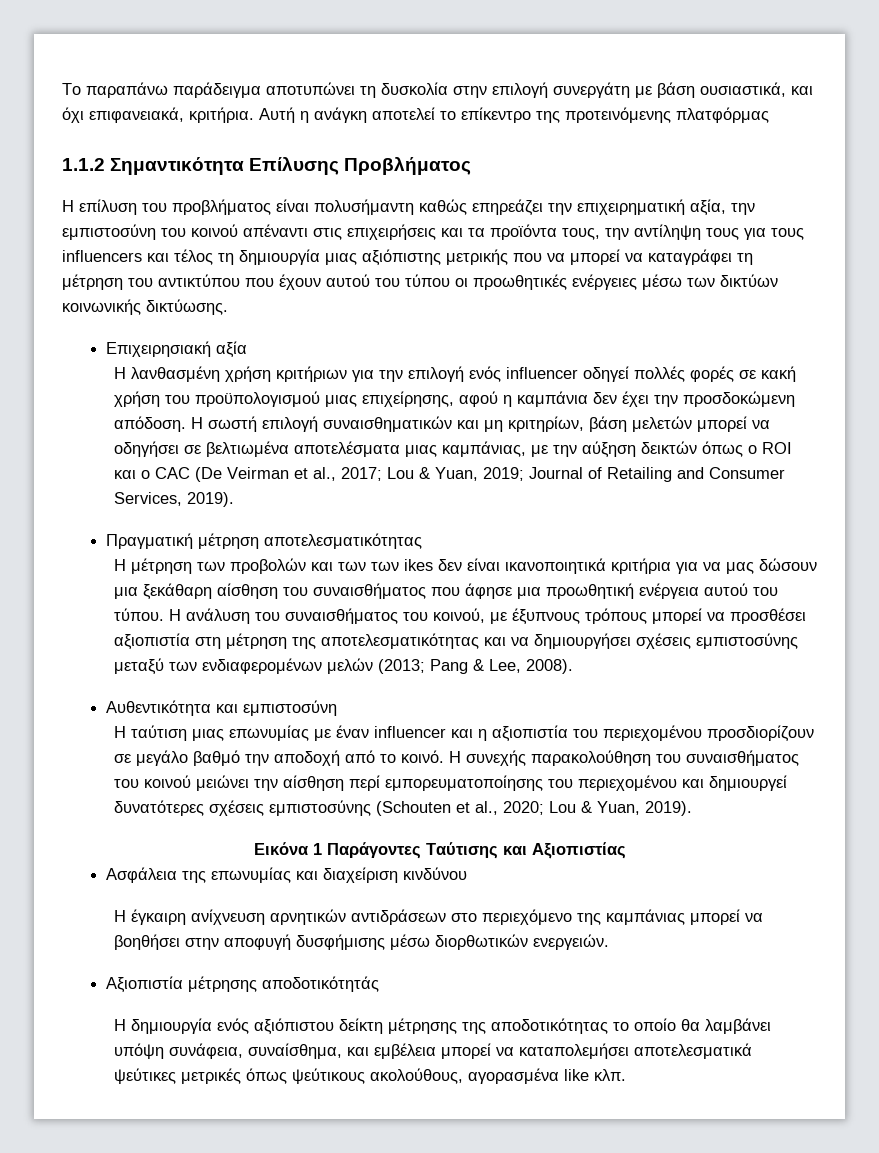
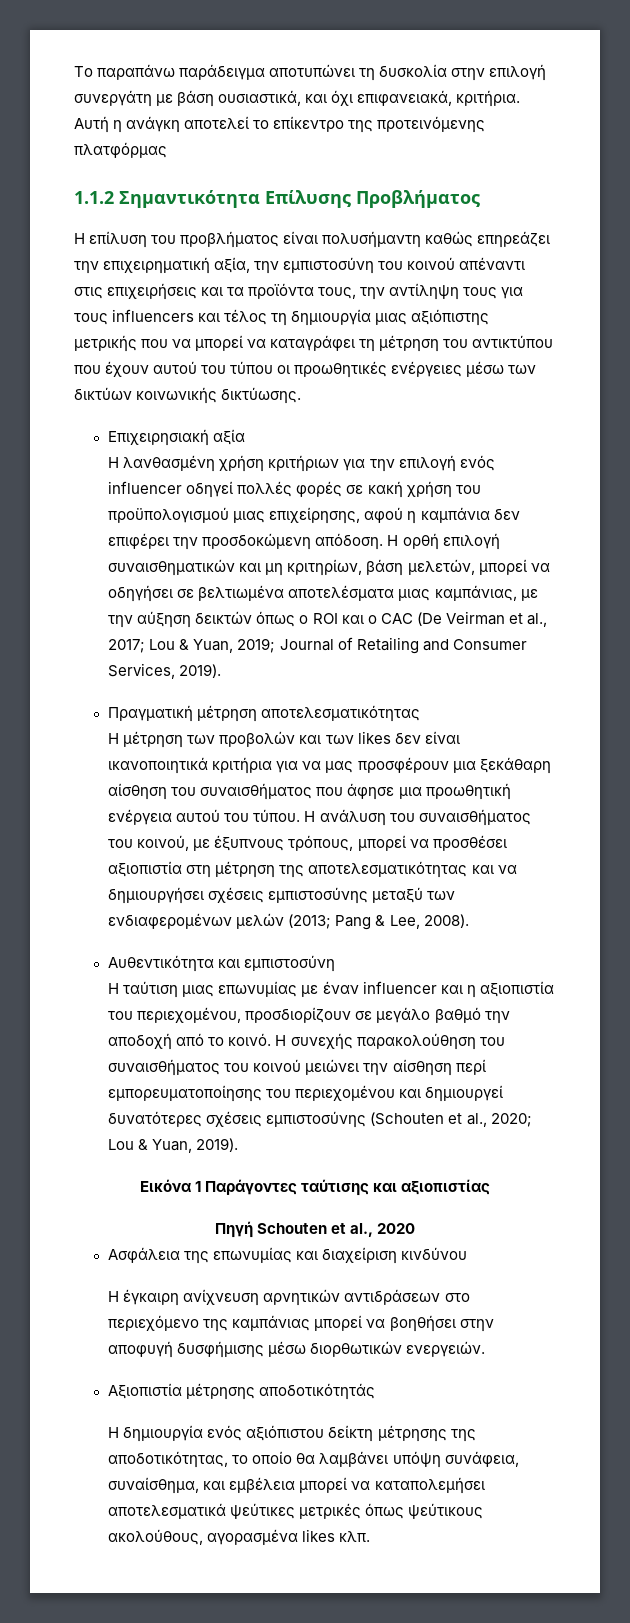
[621,391,649,407] έχει -> [108,533,170,549] επιφέρει
[207,416,257,432] σωστή -> [402,533,439,550] ορθή
[631,416,692,432] μελετών -> [407,559,475,575] μελετών,
[370,559,433,571] των ikes -> [357,731,391,744] likes
[758,558,817,571] δώσουν -> [357,757,449,773] προσφέρουν
[584,608,647,624] τρόπους -> [288,835,354,851] τρόπους,
[602,725,702,741] περιεχομένου -> [137,1007,242,1023] περιεχομένου,
[425,842,626,859] Ταύτισης και Αξιοπιστίας -> [301,1179,491,1196] [214,1221,416,1238] ταύτισης και αξιοπιστίας // Πηγή Schouten et al., 2020
[490,1018,608,1034] αποδοτικότητας -> [108,1451,229,1468] αποδοτικότητας,
[563,1069,589,1081] like -> [302,1529,336,1542] likes

